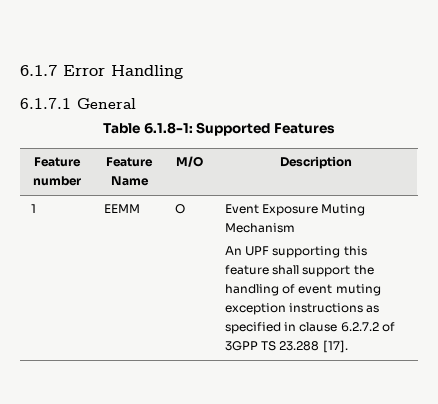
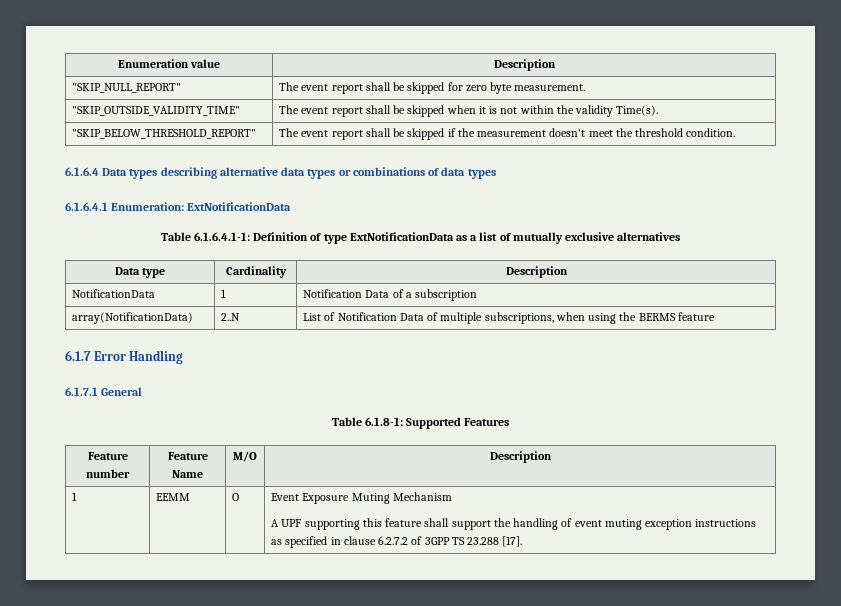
(20, 70) none -> [117,59,221,68] [493,59,556,71] [72,83,182,93] [279,82,586,94] [72,106,241,116] [279,105,659,117] [72,129,257,139] [279,128,736,140] [65,167,496,179] [65,202,292,211] [160,232,681,244] [114,267,166,278] [225,266,287,278] [505,266,568,278] [72,289,156,298] [221,289,227,298] [303,289,478,301] [72,312,194,324] [221,313,241,321] [303,312,715,324] Enumeration value | Description // "SKIP_NULL_REPORT" | The event report shall be skipped for zero byte measurement. // "SKIP_OUTSIDE_VALIDITY_TIME" | The event report shall be skipped when it is not within the validity Time(s). // "SKIP_BELOW_THRESHOLD_REPORT" | The event report shall be skipped if the measurement doesn't meet the threshold condition. // 6.1.6.4 Data types describing alternative data types or combinations of data types // 6.1.6.4.1 Enumeration: ExtNotificationData // Table 6.1.6.4.1-1: Definition of type ExtNotificationData as a list of mutually exclusive alternatives // Data type | Cardinality | Description // NotificationData | 1 | Notification Data of a subscription // array(NotificationData) | 2..N | List of Notification Data of multiple subscriptions, when using the BERMS feature //
[224,246,242,255] An -> [271,519,280,527] A

